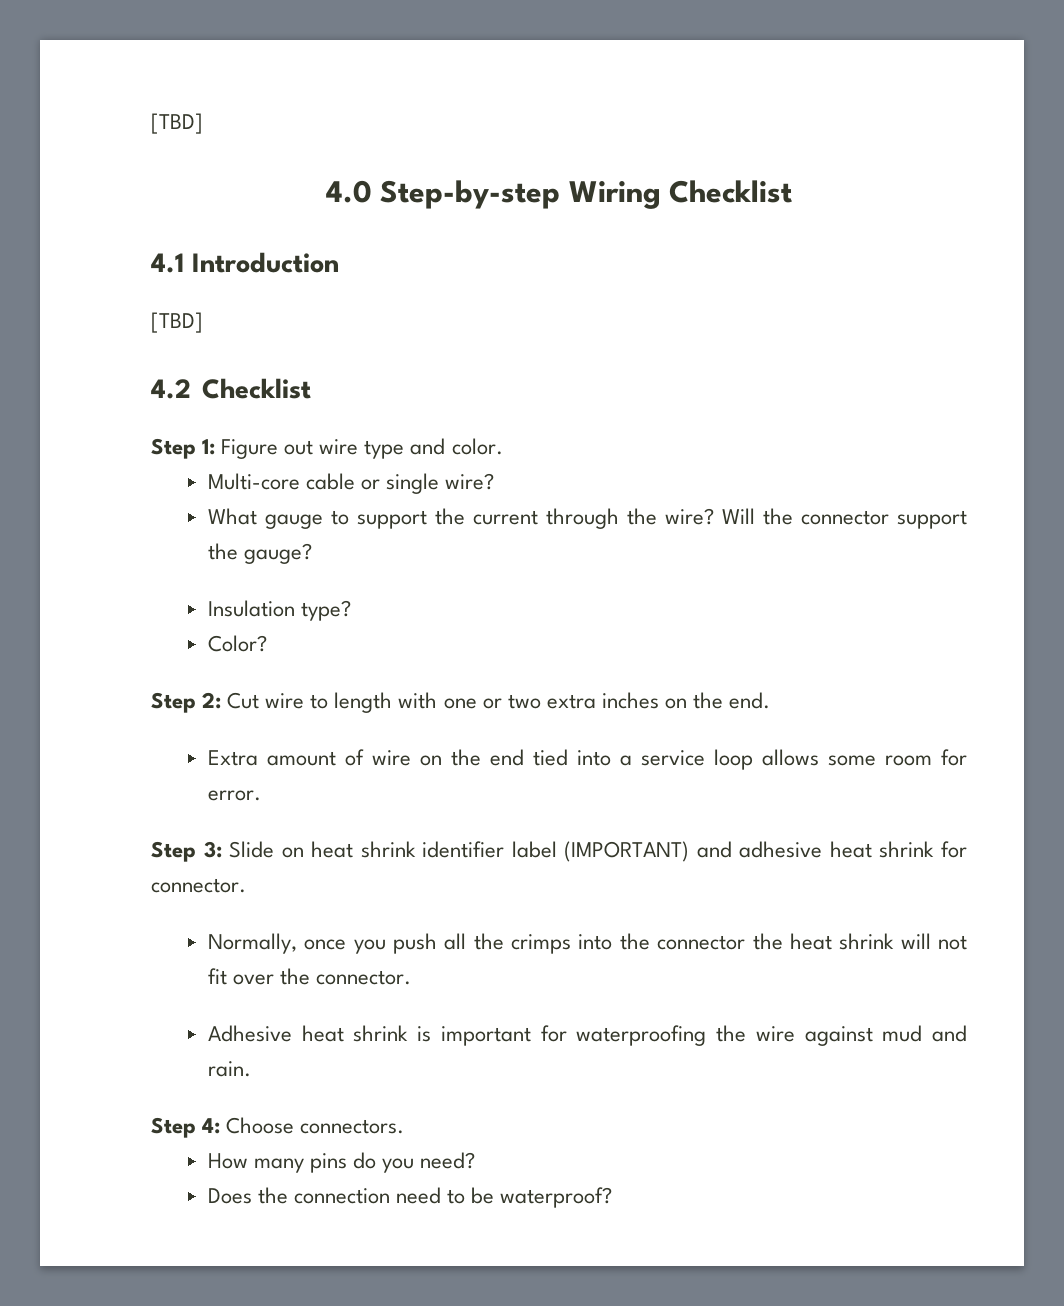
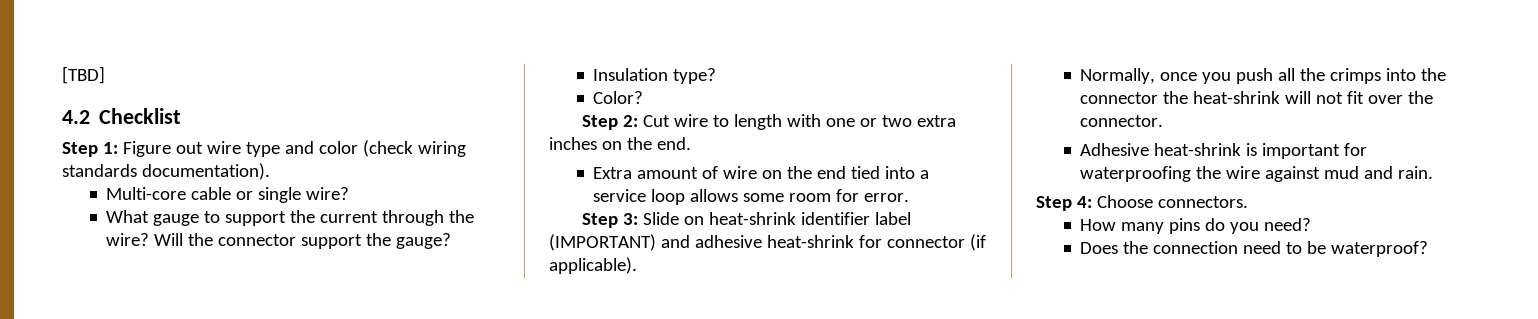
[151,113,203,134] [325,180,793,209] [151,252,339,273] [151,312,203,333] [TBD] // 4.0 Step-by-step Wiring Checklist // 4.1 Introduction // [TBD] -> [62,66,105,84] [TBD]
[451,438,503,455] color. -> [318,140,466,157] [62,163,270,180] color (check wiring standards documentation).
[311,841,416,858] heat shrink -> [709,212,797,225] heat-shrink
[829,841,968,858] [151,878,246,893] heat shrink for connector. -> [766,234,986,251] [549,257,637,274] heat-shrink for connector (if applicable).
[789,933,895,950] heat shrink -> [1193,91,1281,104] heat-shrink
[301,1025,409,1042] heat shrink -> [1154,143,1242,156] heat-shrink

